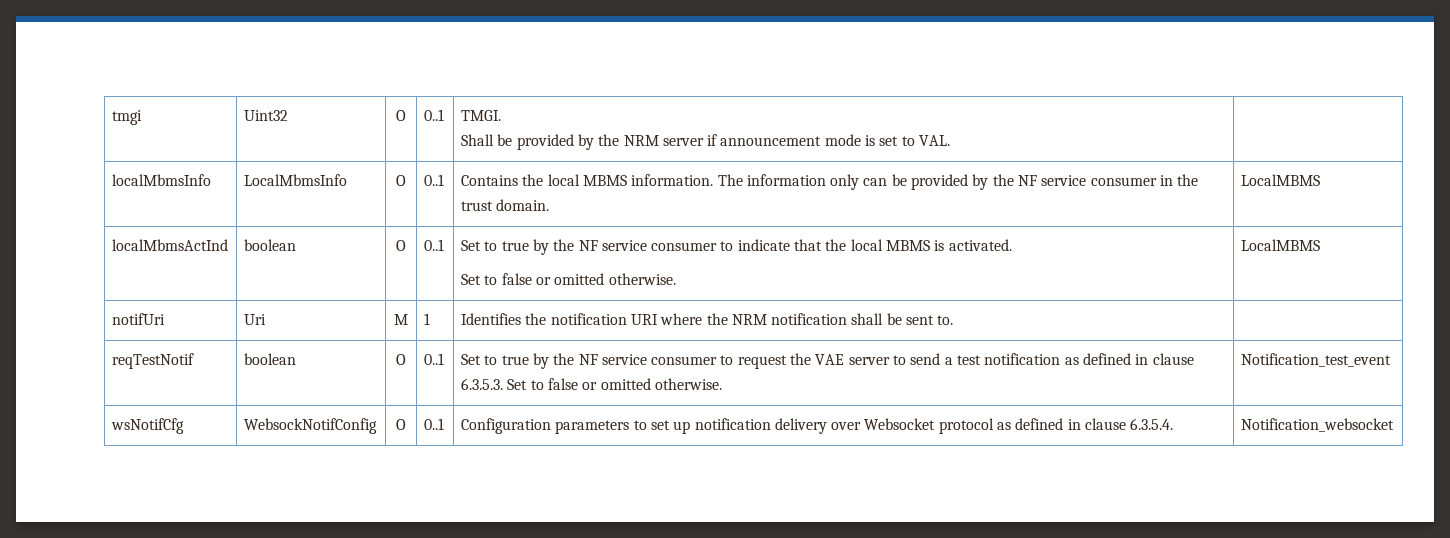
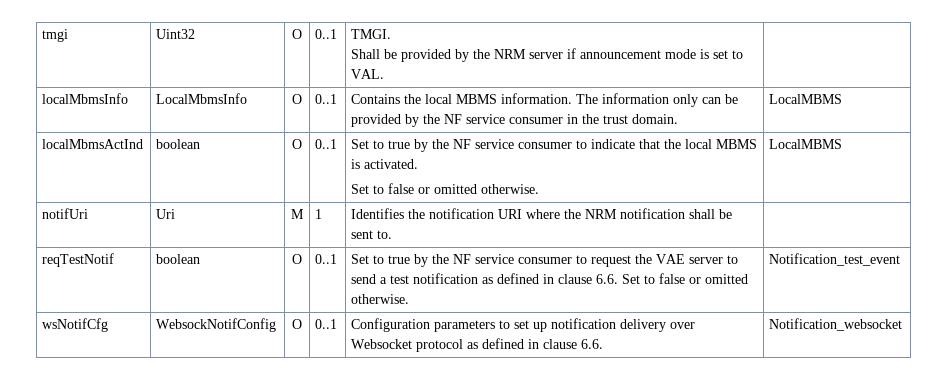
[460,378,503,390] 6.3.5.3. -> [596,274,619,284] 6.6.
[1130,418,1174,430] 6.3.5.4. -> [581,339,604,349] 6.6.

